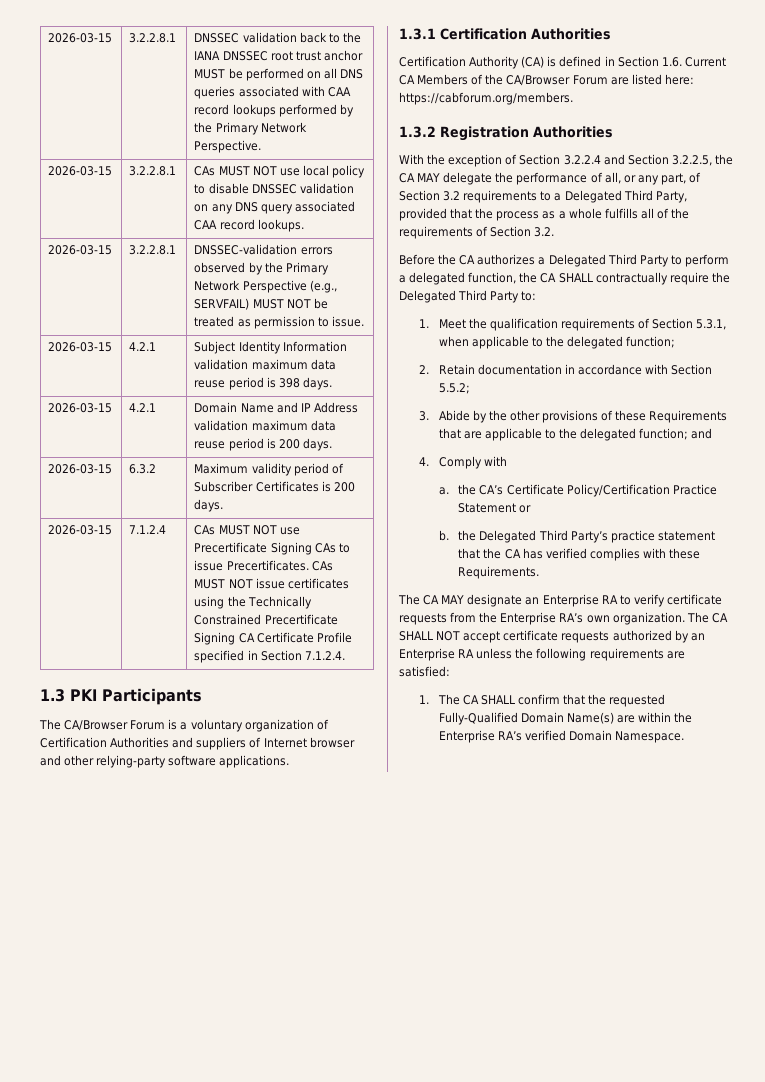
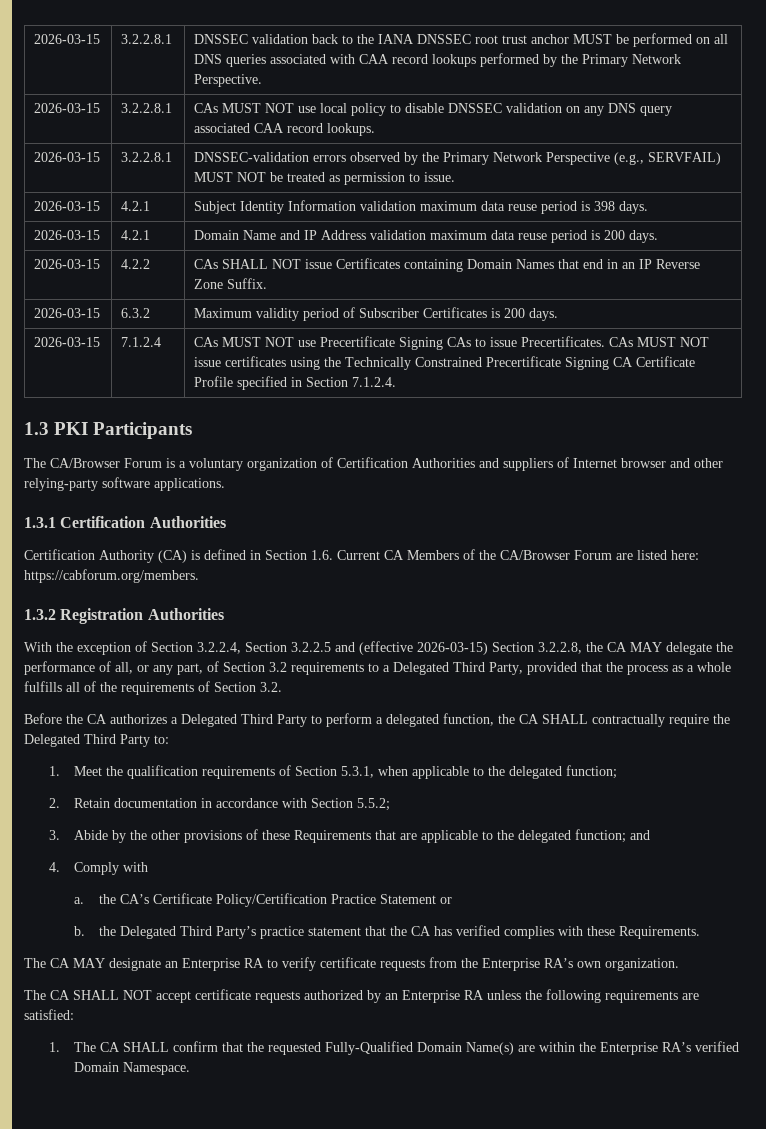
(332, 444) none -> [34,259,101,269] [121,259,151,269] [194,258,701,272] [194,278,268,289] // 2026-03-15 | 4.2.2 | CAs SHALL NOT issue Certificates containing Domain Names that end in an IP Reverse Zone Suffix.
[563,154,712,166] 3.2.2.4 and Section 3.2.2.5, -> [197,641,582,655] 3.2.2.4, Section 3.2.2.5 and (effective 2026-03-15) Section 3.2.2.8,
(685, 618) none -> (679, 964) //

